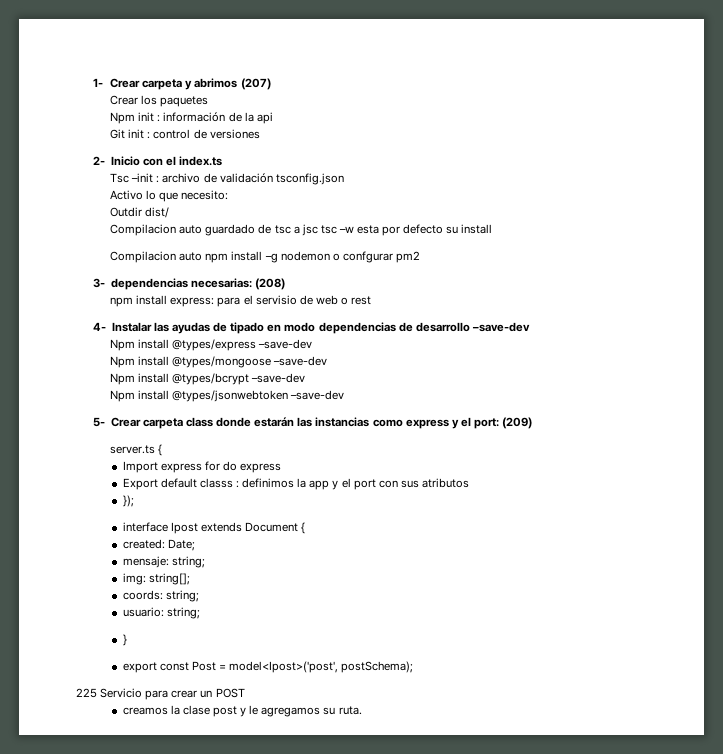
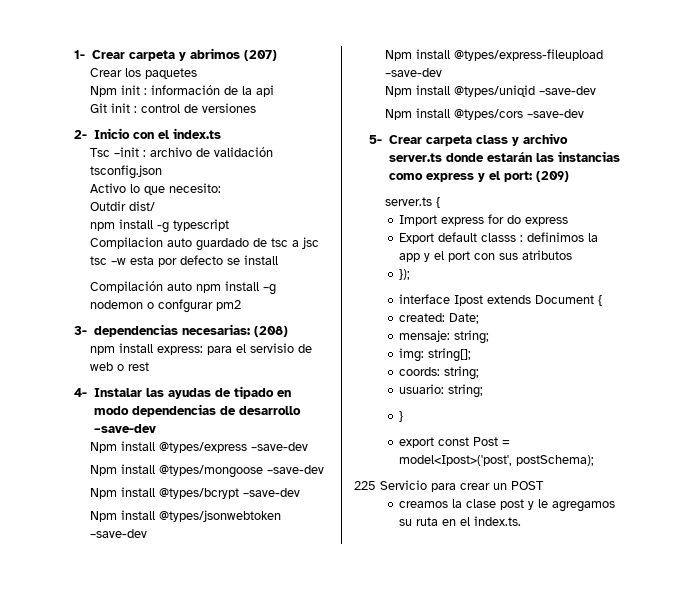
(170, 212) none -> [89,219,229,233] // npm install -g typescript
[446,226,459,234] su -> [226,258,240,265] se
[110,251,177,263] Compilacion -> [89,281,163,293] Compilación
(345, 395) none -> [384,49,603,61] [384,68,442,77] [384,85,596,97] [384,108,584,120] // Npm install @types/express-fileupload –save-dev // Npm install @types/uniqid –save-dev // Npm install @types/cors –save-dev
(214, 422) none -> [511,133,568,146] [388,153,442,162] y archivo server.ts
[338,706,362,715] ruta. -> [416,516,522,526] ruta en el index.ts.

